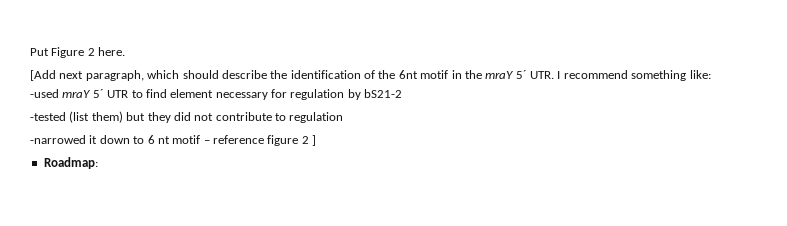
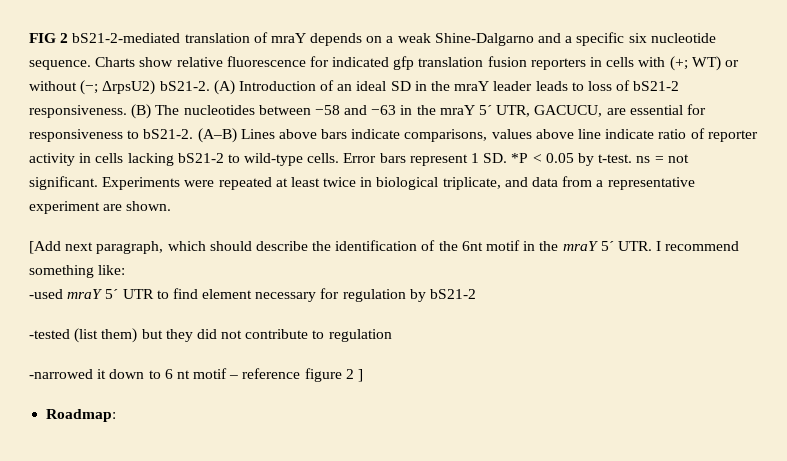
[30,47,126,58] Put Figure 2 here. -> [29,32,716,46] [29,56,739,71] [29,80,680,95] [29,104,706,119] [29,128,758,143] [29,153,689,166] [29,176,695,190] [29,201,172,214] FIG 2 bS21-2-mediated translation of mraY depends on a weak Shine-Dalgarno and a specific six nucleotide sequence. Charts show relative fluorescence for indicated gfp translation fusion reporters in cells with (+; WT) or without (−; ΔrpsU2) bS21-2. (A) Introduction of an ideal SD in the mraY leader leads to loss of bS21-2 responsiveness. (B) The nucleotides between −58 and −63 in the mraY 5´ UTR, GACUCU, are essential for responsiveness to bS21-2. (A–B) Lines above bars indicate comparisons, values above line indicate ratio of reporter activity in cells lacking bS21-2 to wild-type cells. Error bars represent 1 SD. *P < 0.05 by t-test. ns = not significant. Experiments were repeated at least twice in biological triplicate, and data from a representative experiment are shown.

